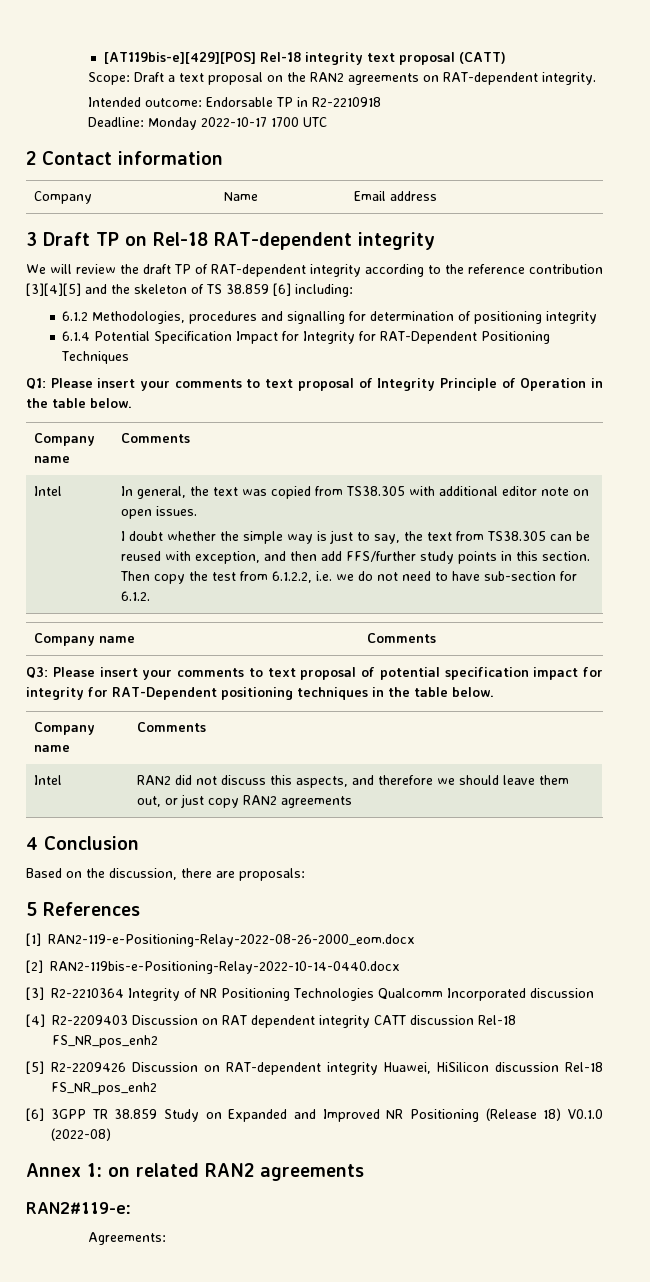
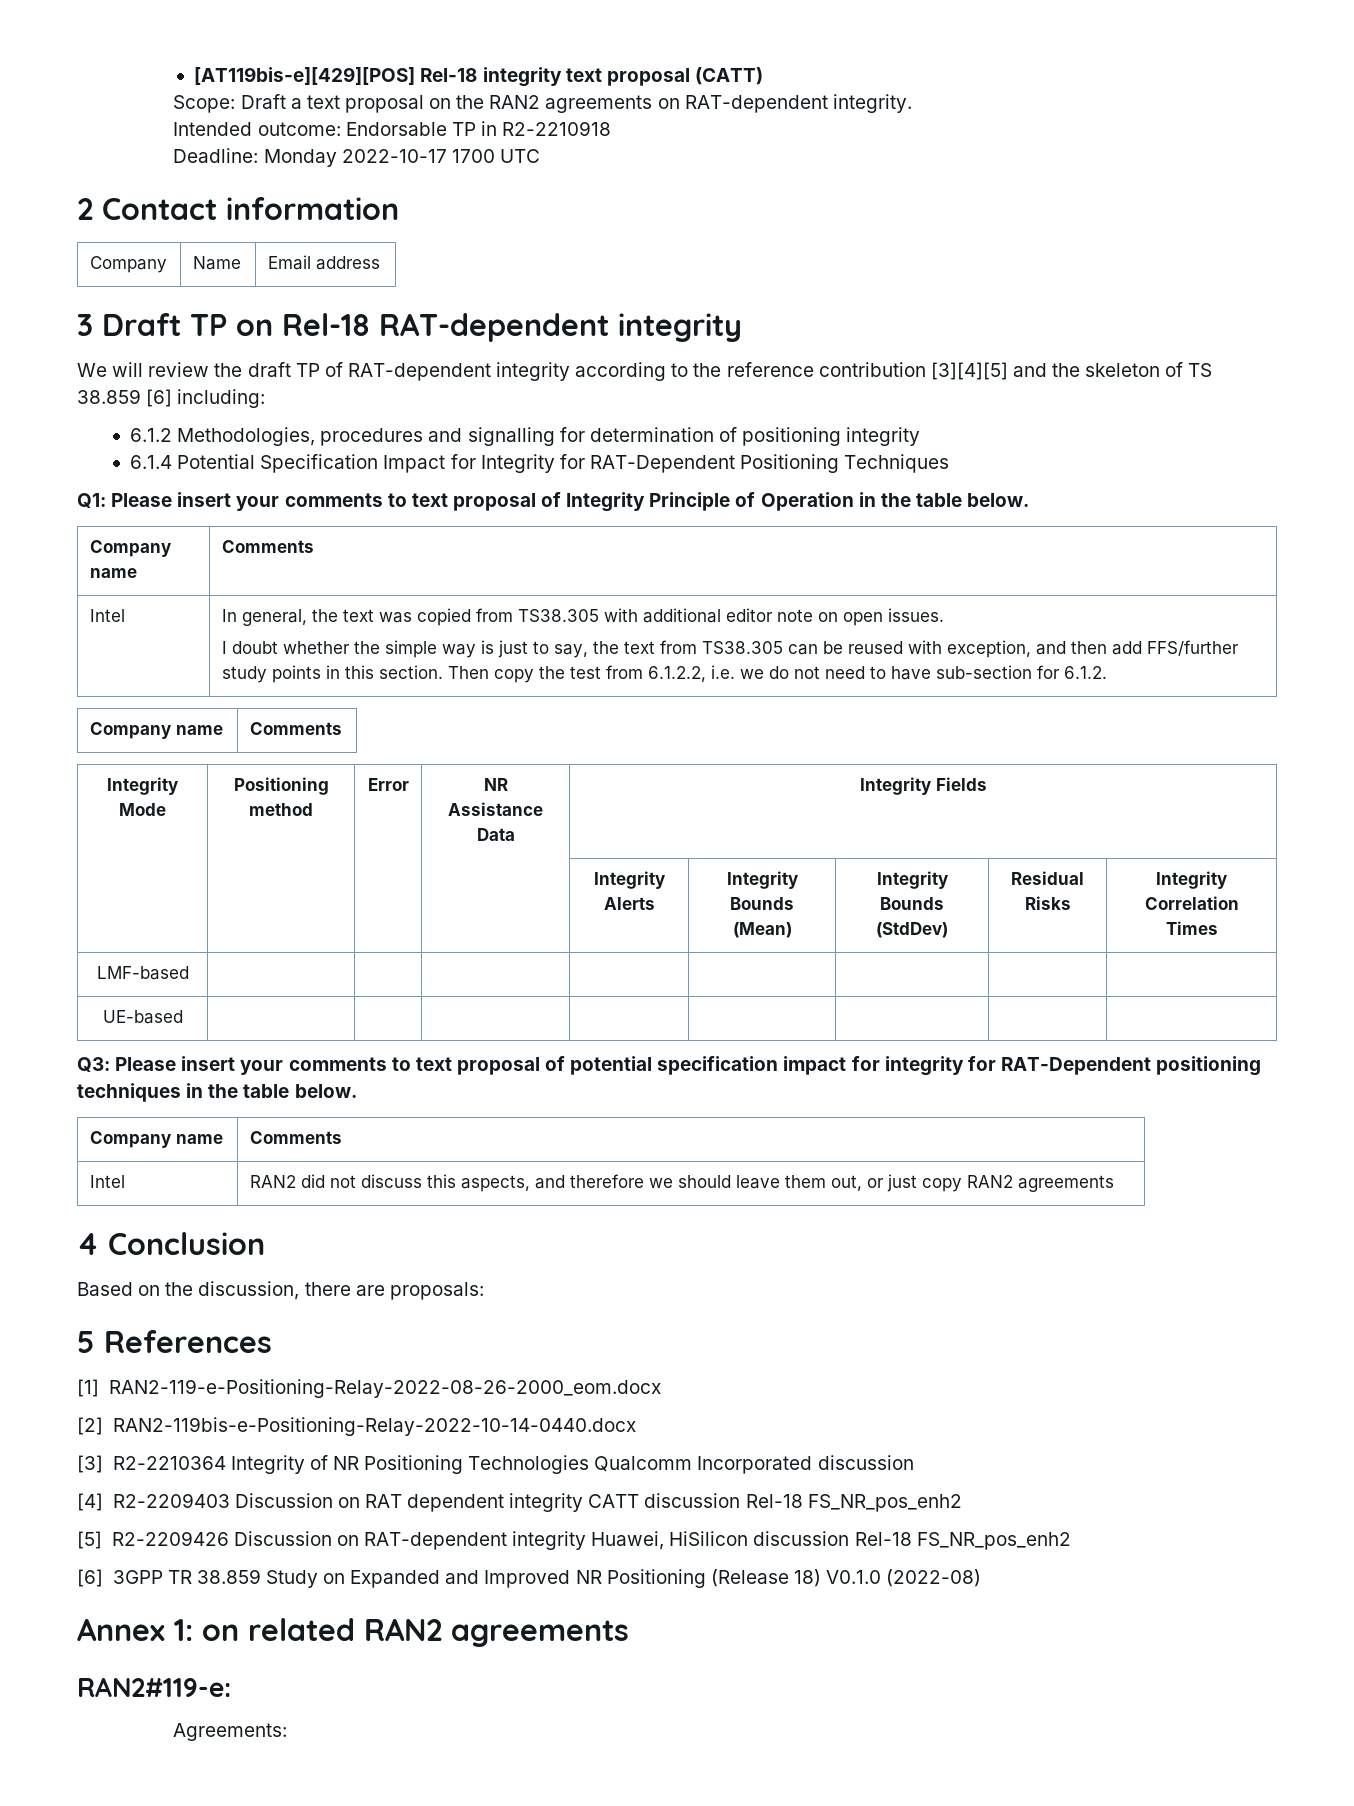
(437, 638) none -> [107,777,178,795] [119,803,166,816] [233,777,329,795] [249,803,313,816] [367,778,409,791] [483,778,508,791] [448,802,543,816] [476,828,515,841] [859,777,987,795] [593,871,665,889] [603,897,655,910] [726,871,798,889] [730,897,794,910] [732,922,792,938] [876,871,948,889] [880,897,944,910] [876,922,948,938] [1011,871,1084,885] [1024,896,1071,910] [1156,871,1227,889] [1144,896,1239,910] [1165,921,1218,935] [96,966,189,980] [102,1010,183,1024] // Integrity Mode | Positioning method | Error | NR Assistance Data | Integrity Fields // | | | | Integrity Alerts | Integrity Bounds (Mean) | Integrity Bounds (StdDev) | Residual Risks | Integrity Correlation Times // LMF-based | | | | | | | | // UE-based | | | | | | | |

